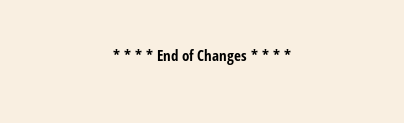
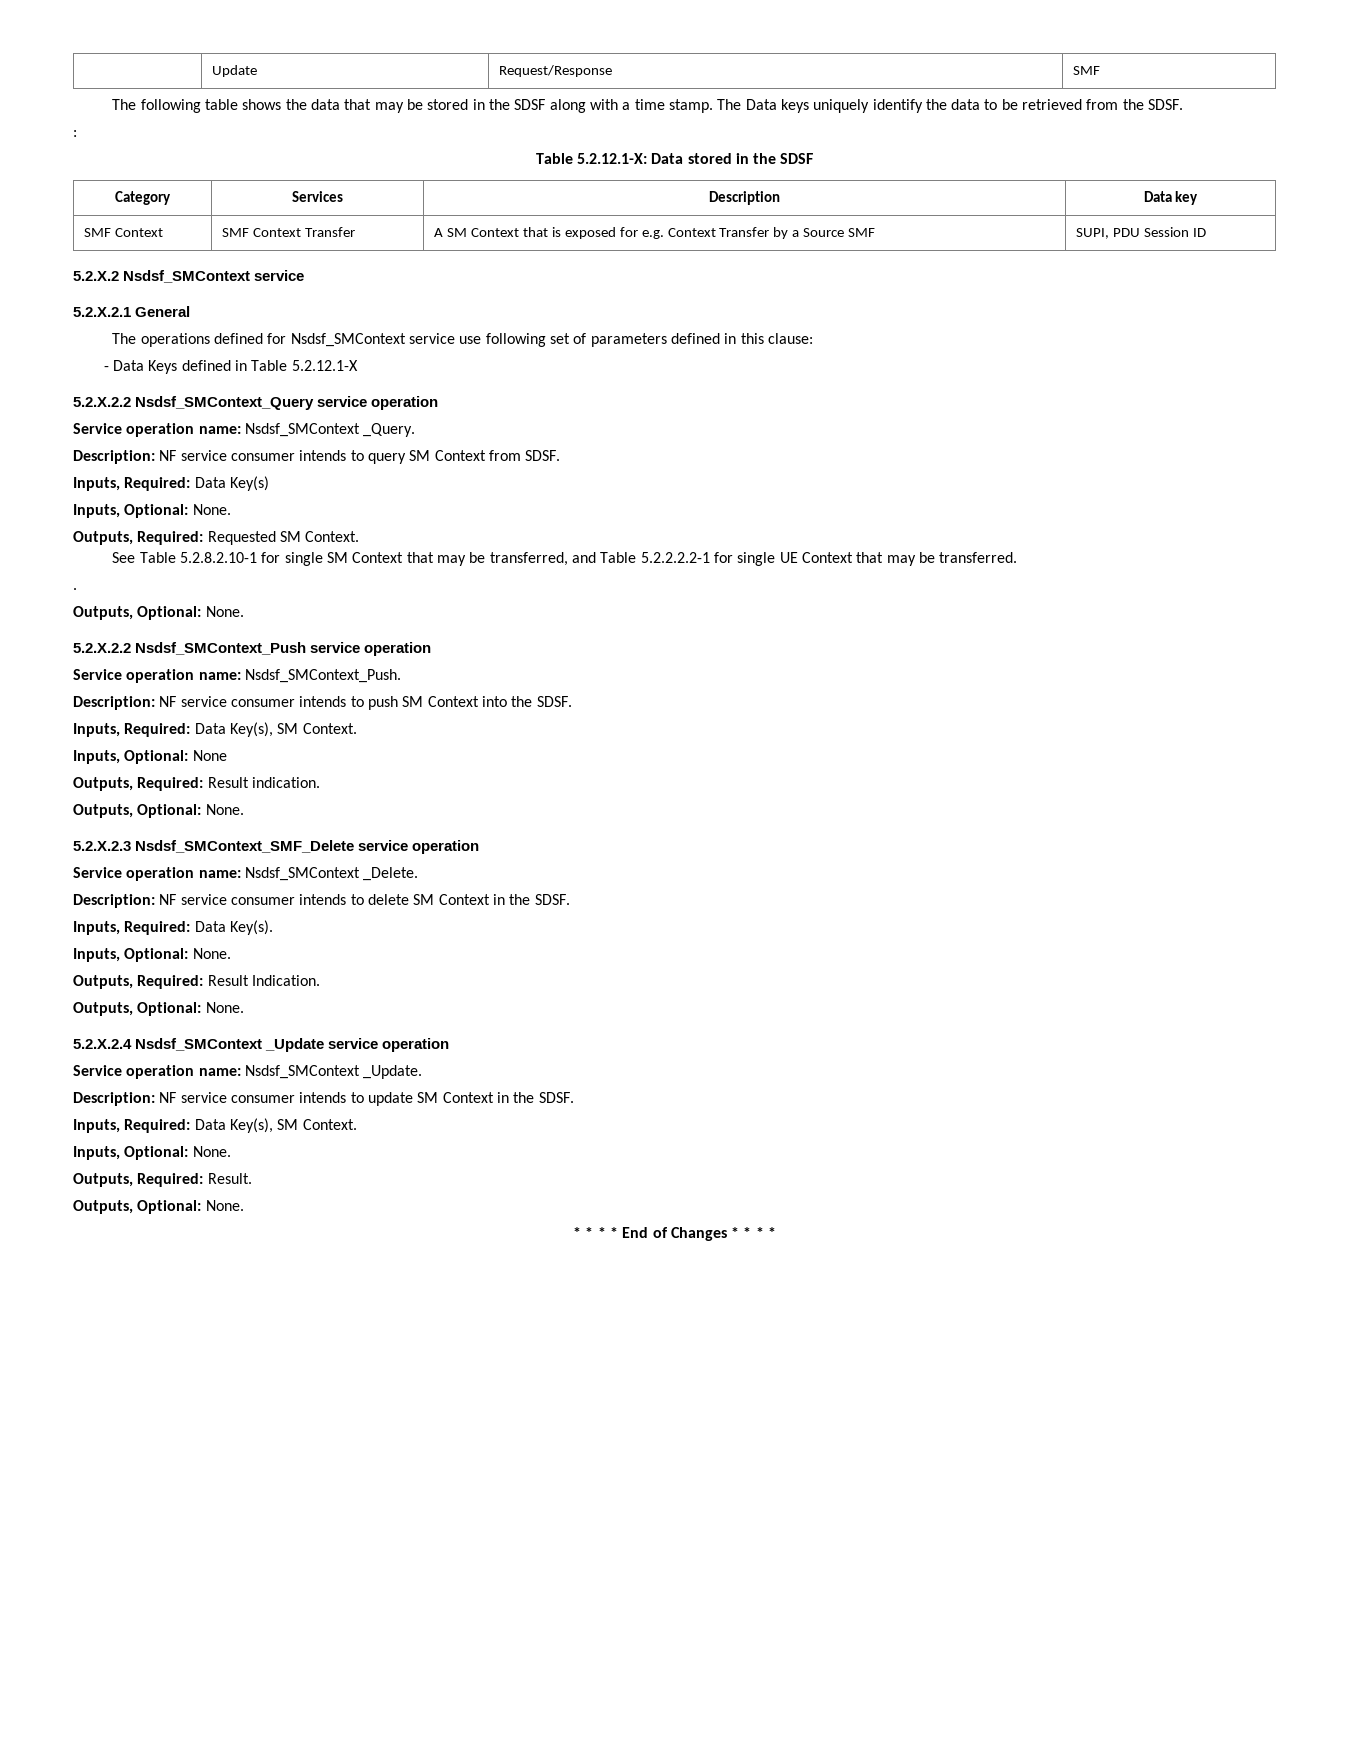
(112, 55) none -> [212,65,258,77] [499,65,613,77] [1073,66,1101,75] [112,99,1184,113] [73,130,77,137] [535,153,814,164] [115,191,171,205] [292,191,343,202] [709,191,780,205] [1143,191,1199,205] [84,228,164,237] [222,227,356,237] [434,227,876,239] [1076,227,1206,239] [73,270,305,283] [73,306,191,317] [112,333,813,347] [103,360,358,374] [73,396,439,410] [73,423,416,437] [73,450,561,464] [73,476,269,491] [73,504,231,518] [73,531,360,545] [112,552,1018,566] [73,588,77,590] [73,606,244,620] [73,642,432,656] [73,669,401,683] [73,696,572,710] [73,722,357,737] [73,750,227,764] [73,777,320,791] [73,804,244,818] [73,840,480,854] [73,867,419,881] [73,894,570,908] [73,920,273,935] [73,948,231,962] [73,975,320,989] [73,1002,244,1016] [73,1038,450,1052] [73,1065,423,1079] [73,1092,574,1106] [73,1118,357,1133] [73,1146,231,1160] [73,1173,252,1187] [73,1200,244,1214] | Update | Request/Response | SMF // The following table shows the data that may be stored in the SDSF along with a time stamp. The Data keys uniquely identify the data to be retrieved from the SDSF. // : // Table 5.2.12.1-X: Data stored in the SDSF // Category | Services | Description | Data key // SMF Context | SMF Context Transfer | A SM Context that is exposed for e.g. Context Transfer by a Source SMF | SUPI, PDU Session ID // 5.2.X.2 Nsdsf_SMContext service // 5.2.X.2.1 General // The operations defined for Nsdsf_SMContext service use following set of parameters defined in this clause: // - Data Keys defined in Table 5.2.12.1-X // 5.2.X.2.2 Nsdsf_SMContext_Query service operation // Service operation name: Nsdsf_SMContext _Query. // Description: NF service consumer intends to query SM Context from SDSF. // Inputs, Required: Data Key(s) // Inputs, Optional: None. // Outputs, Required: Requested SM Context. // See Table 5.2.8.2.10-1 for single SM Context that may be transferred, and Table 5.2.2.2.2-1 for single UE Context that may be transferred. // . // Outputs, Optional: None. // 5.2.X.2.2 Nsdsf_SMContext_Push service operation // Service operation name: Nsdsf_SMContext_Push. // Description: NF service consumer intends to push SM Context into the SDSF. // Inputs, Required: Data Key(s), SM Context. // Inputs, Optional: None // Outputs, Required: Result indication. // Outputs, Optional: None. // 5.2.X.2.3 Nsdsf_SMContext_SMF_Delete service operation // Service operation name: Nsdsf_SMContext _Delete. // Description: NF service consumer intends to delete SM Context in the SDSF. // Inputs, Required: Data Key(s). // Inputs, Optional: None. // Outputs, Required: Result Indication. // Outputs, Optional: None. // 5.2.X.2.4 Nsdsf_SMContext _Update service operation // Service operation name: Nsdsf_SMContext _Update. // Description: NF service consumer intends to update SM Context in the SDSF. // Inputs, Required: Data Key(s), SM Context. // Inputs, Optional: None. // Outputs, Required: Result. // Outputs, Optional: None. //

